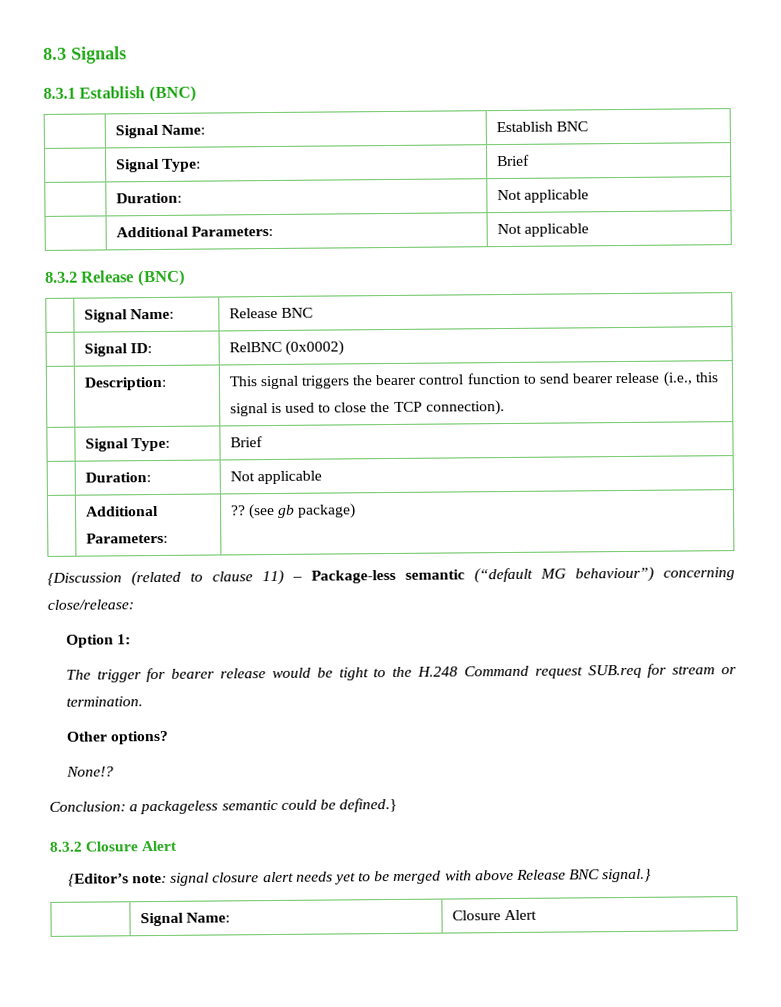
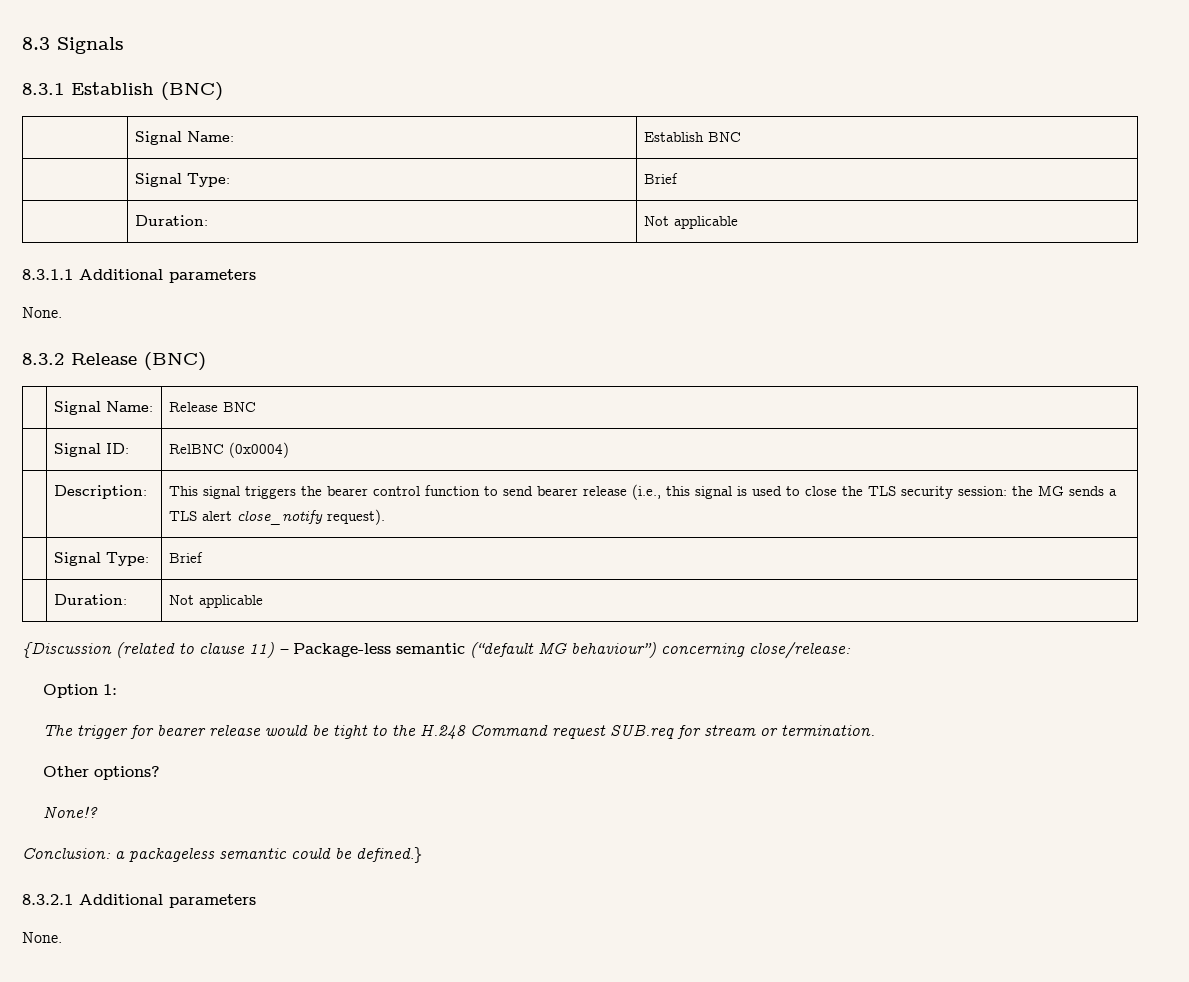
[115,225,273,238] [496,223,589,237] // | Additional Parameters: | Not applicable -> [22,269,256,283] [22,307,62,318] // 8.3.1.1 Additional parameters // None.
[284,340,344,356] (0x0002) -> [229,442,290,458] (0x0004)
[393,400,505,416] [84,437,170,452] [229,436,263,448] [84,472,151,483] [229,470,322,485] [85,505,159,517] [85,532,168,544] [230,503,357,520] TCP connection). // | Signal Type: | Brief // | Duration: | Not applicable // | Additional Parameters: | ?? (see gb package) -> [868,485,1118,499] [169,509,386,525] [54,552,150,566] [169,552,204,563] [54,594,128,605] [169,595,264,608] TLS security session: the MG sends a TLS alert close_notify request). // | Signal Type: | Brief // | Duration: | Not applicable
[49,840,178,852] [67,868,653,887] [139,912,230,927] [451,909,537,921] 8.3.2 Closure Alert // {Editor’s note: signal closure alert needs yet to be merged with above Release BNC signal.} // | Signal Name: | Closure Alert -> [22,894,256,908] [22,932,62,943] 8.3.2.1 Additional parameters // None.

